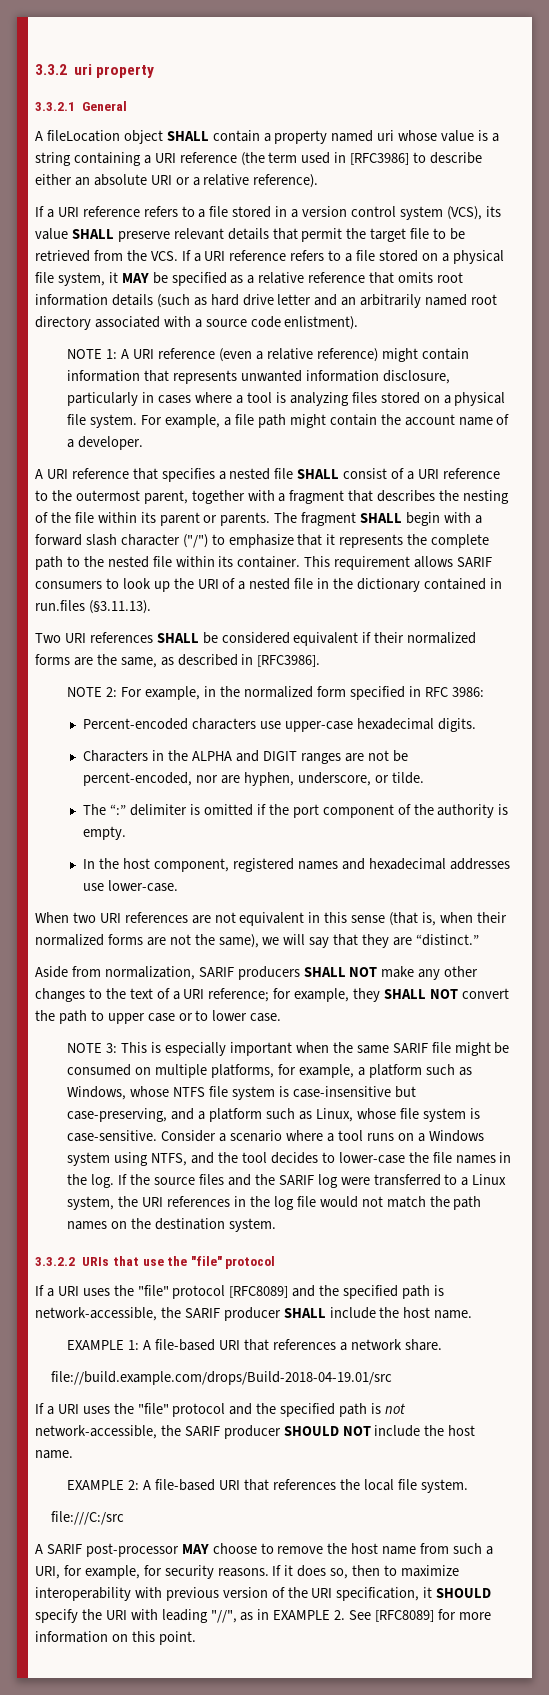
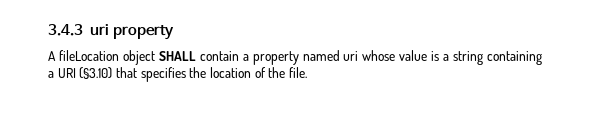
[35,64,67,75] 3.3.2 -> [48,24,83,36] 3.4.3
[35,101,128,111] // 3.3.2.1 General -> (174, 32) none
[179,152,483,166] [35,174,319,188] [35,206,501,220] [35,228,466,242] [35,250,504,264] [35,272,463,286] [35,294,498,308] [35,316,359,330] [67,348,469,362] [67,370,451,384] [67,392,506,406] [67,414,510,428] [67,436,144,450] [35,468,500,482] [35,490,510,504] [35,512,482,526] [35,534,490,548] [35,556,493,570] [35,578,502,592] [35,600,151,614] [35,632,477,646] [35,654,321,668] [67,686,484,700] [83,718,476,732] [83,750,408,764] [83,772,424,786] [83,804,509,818] [83,826,127,840] [83,858,510,872] [83,880,179,892] [35,912,507,926] [35,934,479,948] [35,966,479,980] [35,988,509,1002] [35,1010,282,1024] [67,1042,510,1056] [67,1064,472,1078] [67,1086,416,1100] [67,1108,480,1122] [67,1130,484,1142] [67,1152,512,1166] [67,1174,507,1188] [67,1196,482,1210] [67,1218,277,1232] [35,1256,276,1269] [35,1285,444,1299] [35,1307,473,1321] [67,1339,442,1351] [51,1371,393,1385] [35,1403,405,1417] [35,1425,476,1439] [35,1450,73,1459] [67,1479,468,1493] [51,1511,125,1525] [35,1543,493,1557] [35,1565,459,1579] [35,1587,492,1601] [35,1609,491,1623] [35,1631,196,1645] reference (the term used in [RFC3986] to describe either an absolute URI or a relative reference). // If a URI reference refers to a file stored in a version control system (VCS), its value SHALL preserve relevant details that permit the target file to be retrieved from the VCS. If a URI reference refers to a file stored on a physical file system, it MAY be specified as a relative reference that omits root information details (such as hard drive letter and an arbitrarily named root directory associated with a source code enlistment). // NOTE 1: A URI reference (even a relative reference) might contain information that represents unwanted information disclosure, particularly in cases where a tool is analyzing files stored on a physical file system. For example, a file path might contain the account name of a developer. // A URI reference that specifies a nested file SHALL consist of a URI reference to the outermost parent, together with a fragment that describes the nesting of the file within its parent or parents. The fragment SHALL begin with a forward slash character ("/") to emphasize that it represents the complete path to the nested file within its container. This requirement allows SARIF consumers to look up the URI of a nested file in the dictionary contained in run.files (§3.11.13). // Two URI references SHALL be considered equivalent if their normalized forms are the same, as described in [RFC3986]. // NOTE 2: For example, in the normalized form specified in RFC 3986: // Percent-encoded characters use upper-case hexadecimal digits. // Characters in the ALPHA and DIGIT ranges are not be percent-encoded, nor are hyphen, underscore, or tilde. // The “:” delimiter is omitted if the port component of the authority is empty. // In the host component, registered names and hexadecimal addresses use lower-case. // When two URI references are not equivalent in this sense (that is, when their normalized forms are not the same), we will say that they are “distinct.” // Aside from normalization, SARIF producers SHALL NOT make any other changes to the text of a URI reference; for example, they SHALL NOT convert the path to upper case or to lower case. // NOTE 3: This is especially important when the same SARIF file might be consumed on multiple platforms, for example, a platform such as Windows, whose NTFS file system is case-insensitive but case-preserving, and a platform such as Linux, whose file system is case-sensitive. Consider a scenario where a tool runs on a Windows system using NTFS, and the tool decides to lower-case the file names in the log. If the source files and the SARIF log were transferred to a Linux system, the URI references in the log file would not match the path names on the destination system. // 3.3.2.2 URIs that use the "file" protocol // If a URI uses the "file" protocol [RFC8089] and the specified path is network-accessible, the SARIF producer SHALL include the host name. // EXAMPLE 1: A file-based URI that references a network share. // file://build.example.com/drops/Build-2018-04-19.01/src // If a URI uses the "file" protocol and the specified path is not network-accessible, the SARIF producer SHOULD NOT include the host name. // EXAMPLE 2: A file-based URI that references the local file system. // file:///C:/src // A SARIF post-processor MAY choose to remove the host name from such a URI, for example, for security reasons. If it does so, then to maximize interoperability with previous version of the URI specification, it SHOULD specify the URI with leading "//", as in EXAMPLE 2. See [RFC8089] for more information on this point. -> [79,67,307,82] (§3.10) that specifies the location of the file.

